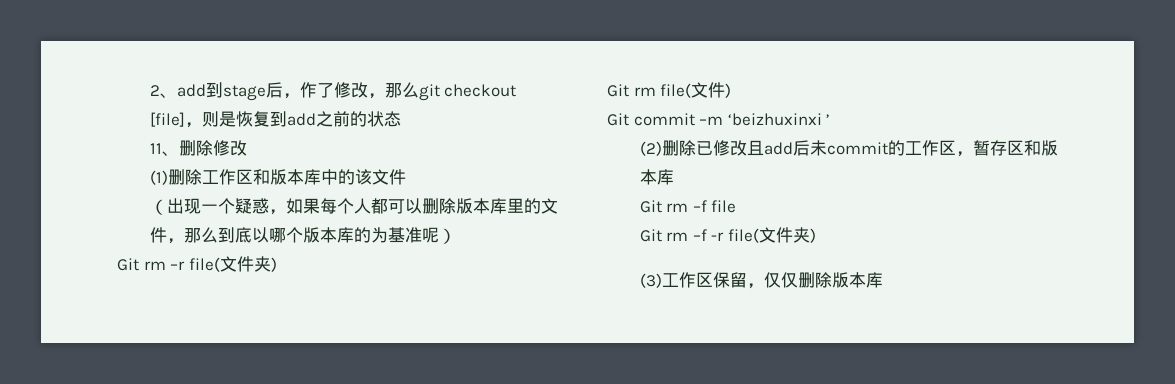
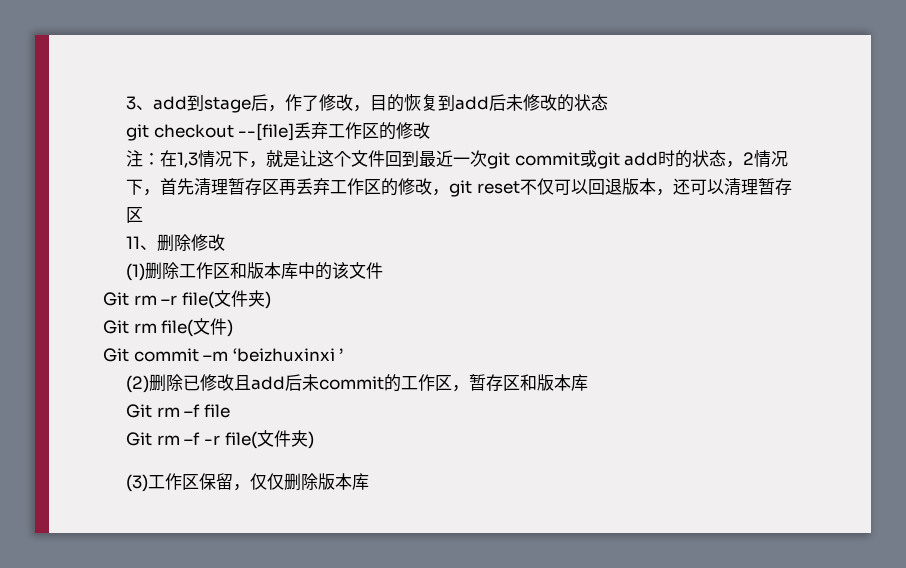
[149,85,160,96] 2 -> [126,96,137,110] 3
[384,82,517,101] [149,111,236,128] 那么git checkout [file]，则是 -> [370,94,405,112] 目的
[315,111,401,127] 之前的状态 -> [489,94,609,112] [126,122,431,141] [126,150,789,169] [126,178,792,197] [126,207,144,223] 后未修改的状态 // git checkout --[file]丢弃工作区的修改 // 注：在1,3情况下，就是让这个文件回到最近一次git commit或git add时的状态，2情况下，首先清理暂存区再丢弃工作区的修改，git reset不仅可以回退版本，还可以清理暂存区
[149,198,558,215] [149,227,456,244] // （出现一个疑惑，如果每个人都可以删除版本库里的文件，那么到底以哪个版本库的为基准呢） -> (384, 270) none

